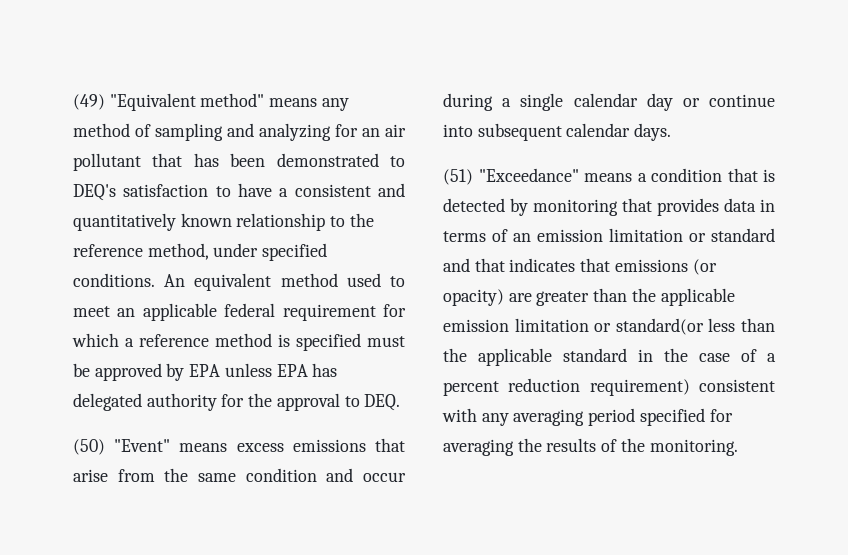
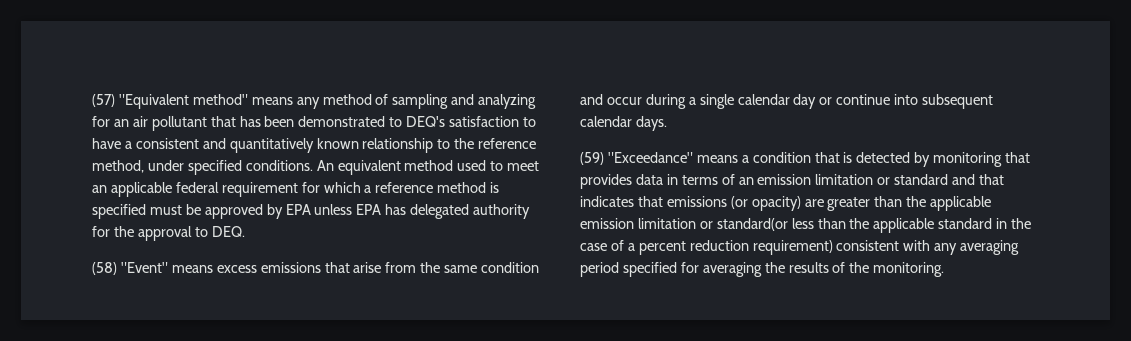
[73,94,105,110] (49) -> [92,94,115,107] (57)
[73,439,105,455] (50) -> [92,262,117,275] (58)
[443,169,473,185] (51) -> [580,152,604,165] (59)

